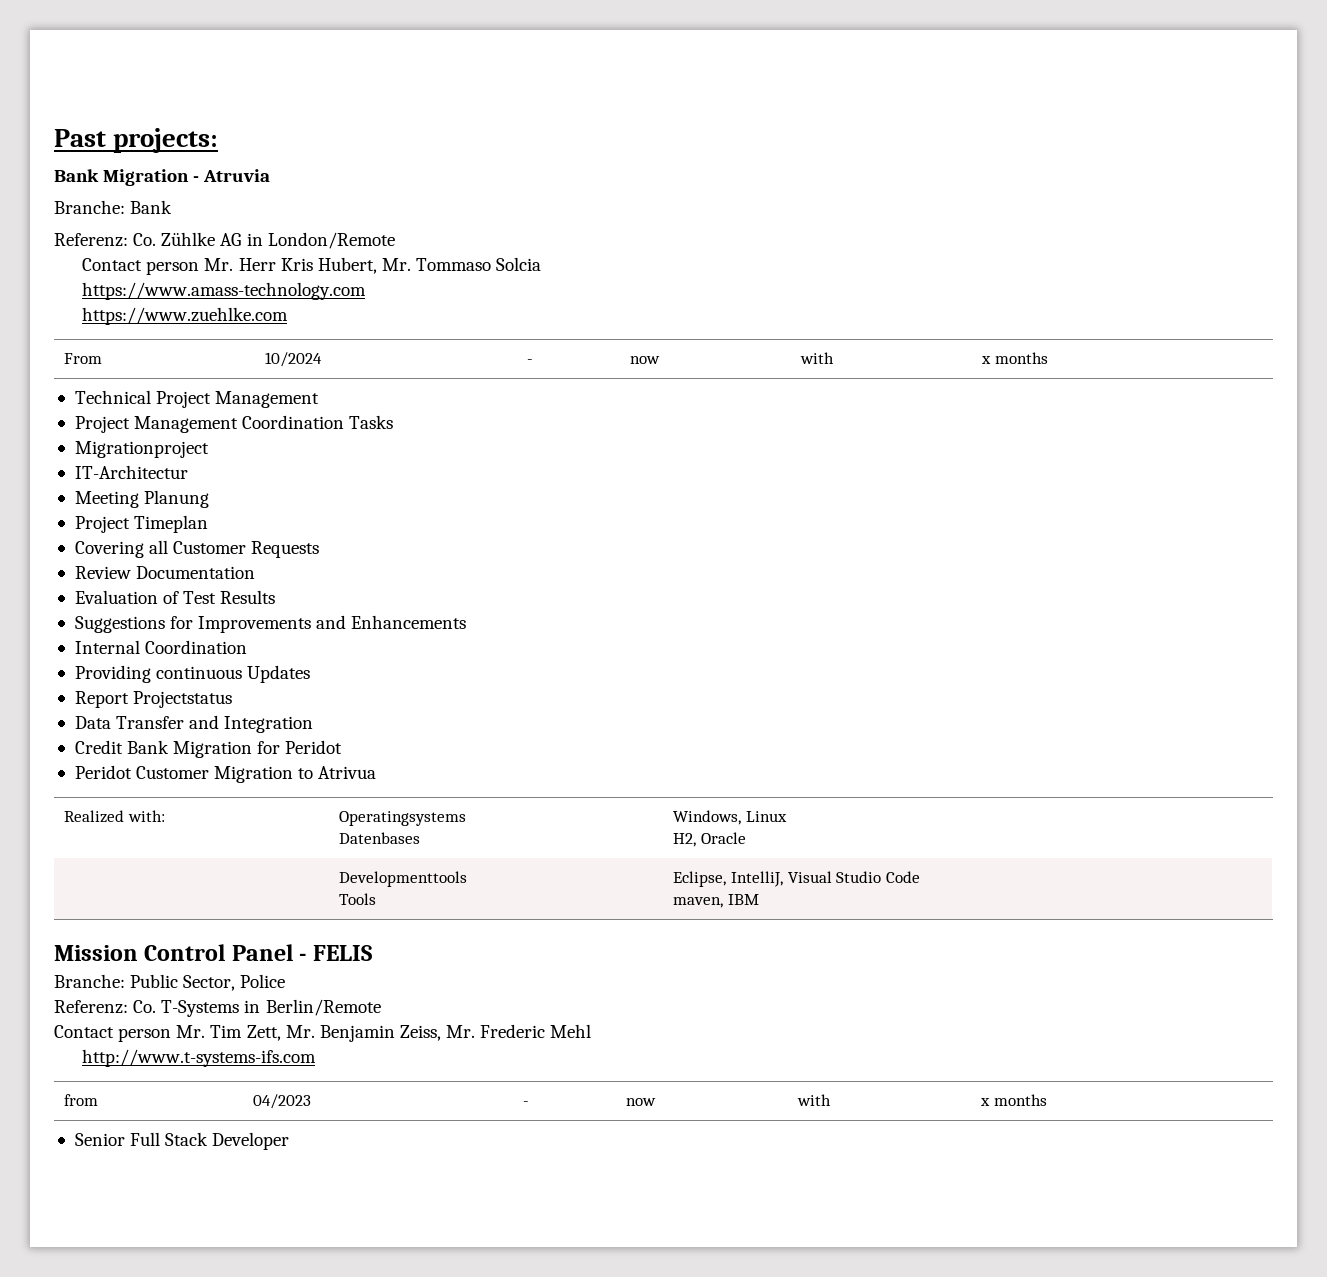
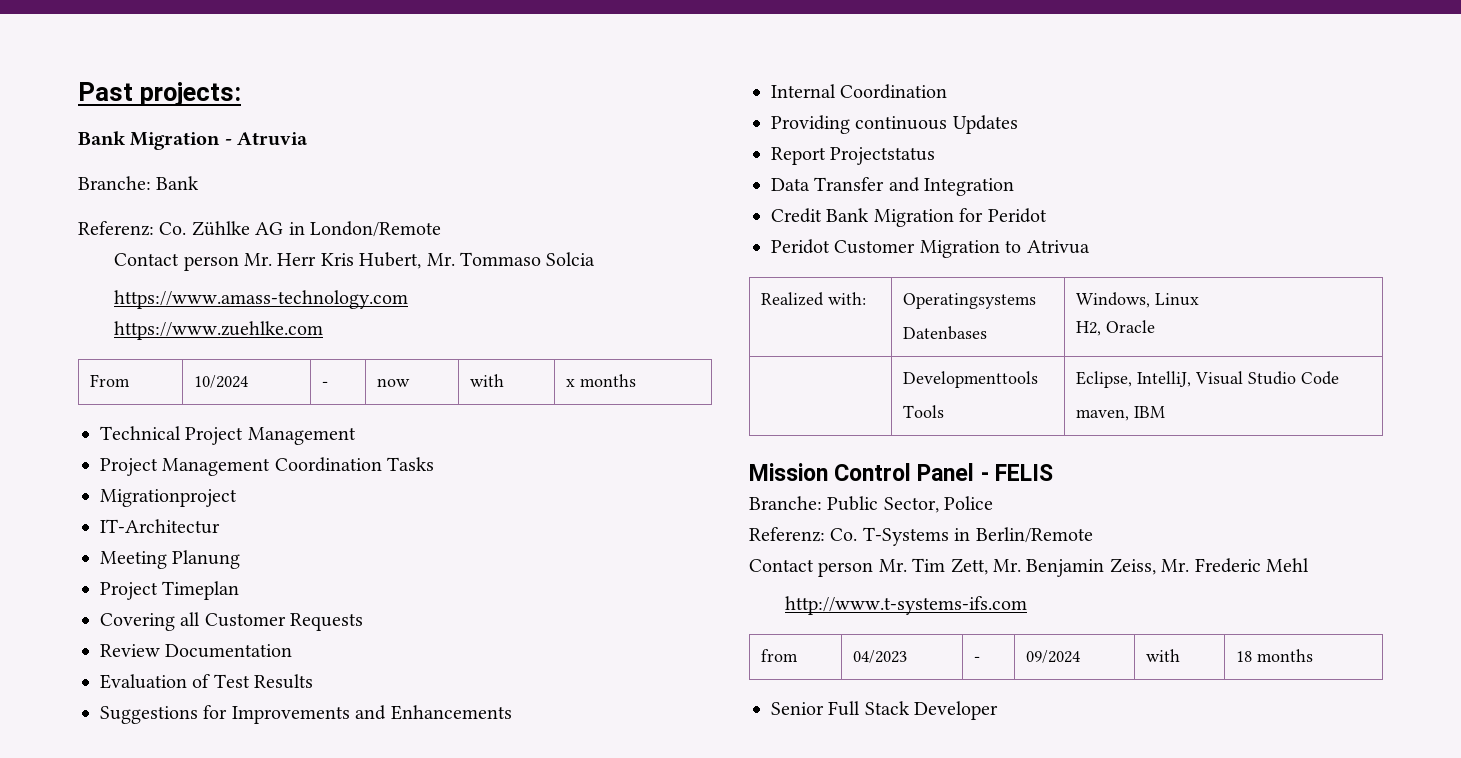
[626,1098,657,1106] [797,1094,832,1106] [980,1098,991,1106] now | with | x -> [1025,650,1080,663] [1145,649,1180,662] [1235,651,1252,662] 09/2024 | with | 18

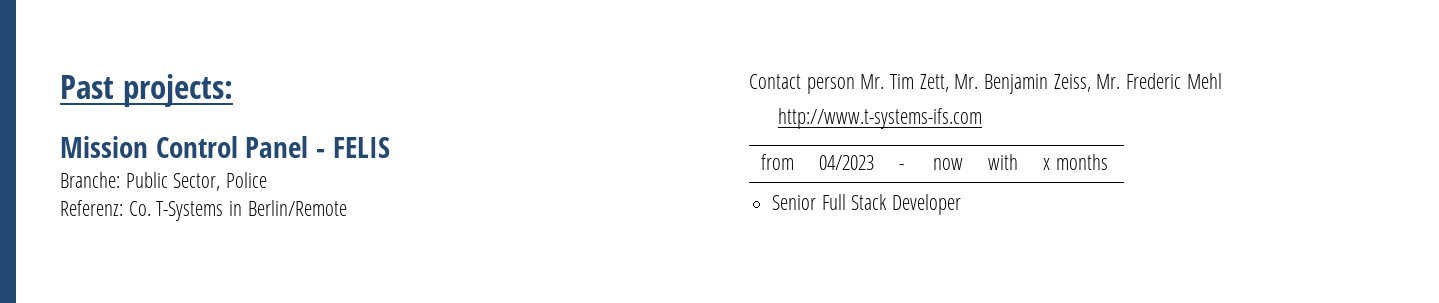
[78,131,309,150] [78,176,200,190] [78,221,441,237] [114,252,596,271] [114,290,409,309] [114,321,324,340] [89,374,130,387] [193,375,248,388] [321,381,328,387] [376,378,410,387] [469,374,504,387] [565,374,636,387] [100,426,356,445] [100,457,435,476] [100,489,237,507] [100,519,220,534] [100,550,241,569] [100,581,240,600] [100,612,364,631] [100,644,293,658] [100,674,314,689] [100,705,512,724] [771,84,948,99] [771,115,1018,134] [771,147,936,165] [771,177,1015,196] [771,208,1047,227] [771,239,1090,258] [760,292,866,306] [902,293,1036,309] [902,326,987,340] [1075,292,1199,308] [1075,320,1155,336] [902,371,1038,388] [902,405,944,418] [1075,371,1339,388] [1075,406,1165,421] // Bank Migration - Atruvia // Branche: Bank // Referenz: Co. Zühlke AG in London/Remote // Contact person Mr. Herr Kris Hubert, Mr. Tommaso Solcia // https://www.amass-technology.com // https://www.zuehlke.com // From | 10/2024 | - | now | with | x months // Technical Project Management // Project Management Coordination Tasks // Migrationproject // IT-Architectur // Meeting Planung // Project Timeplan // Covering all Customer Requests // Review Documentation // Evaluation of Test Results // Suggestions for Improvements and Enhancements // Internal Coordination // Providing continuous Updates // Report Projectstatus // Data Transfer and Integration // Credit Bank Migration for Peridot // Peridot Customer Migration to Atrivua // Realized with: | Operatingsystems // Datenbases | Windows, Linux // H2, Oracle // | Developmenttools // Tools | Eclipse, IntelliJ, Visual Studio Code // maven, IBM -> (233, 90) none
[1025,650,1080,663] [1145,649,1180,662] [1235,651,1252,662] 09/2024 | with | 18 -> [933,158,964,170] [988,154,1019,170] [1043,158,1051,170] now | with | x

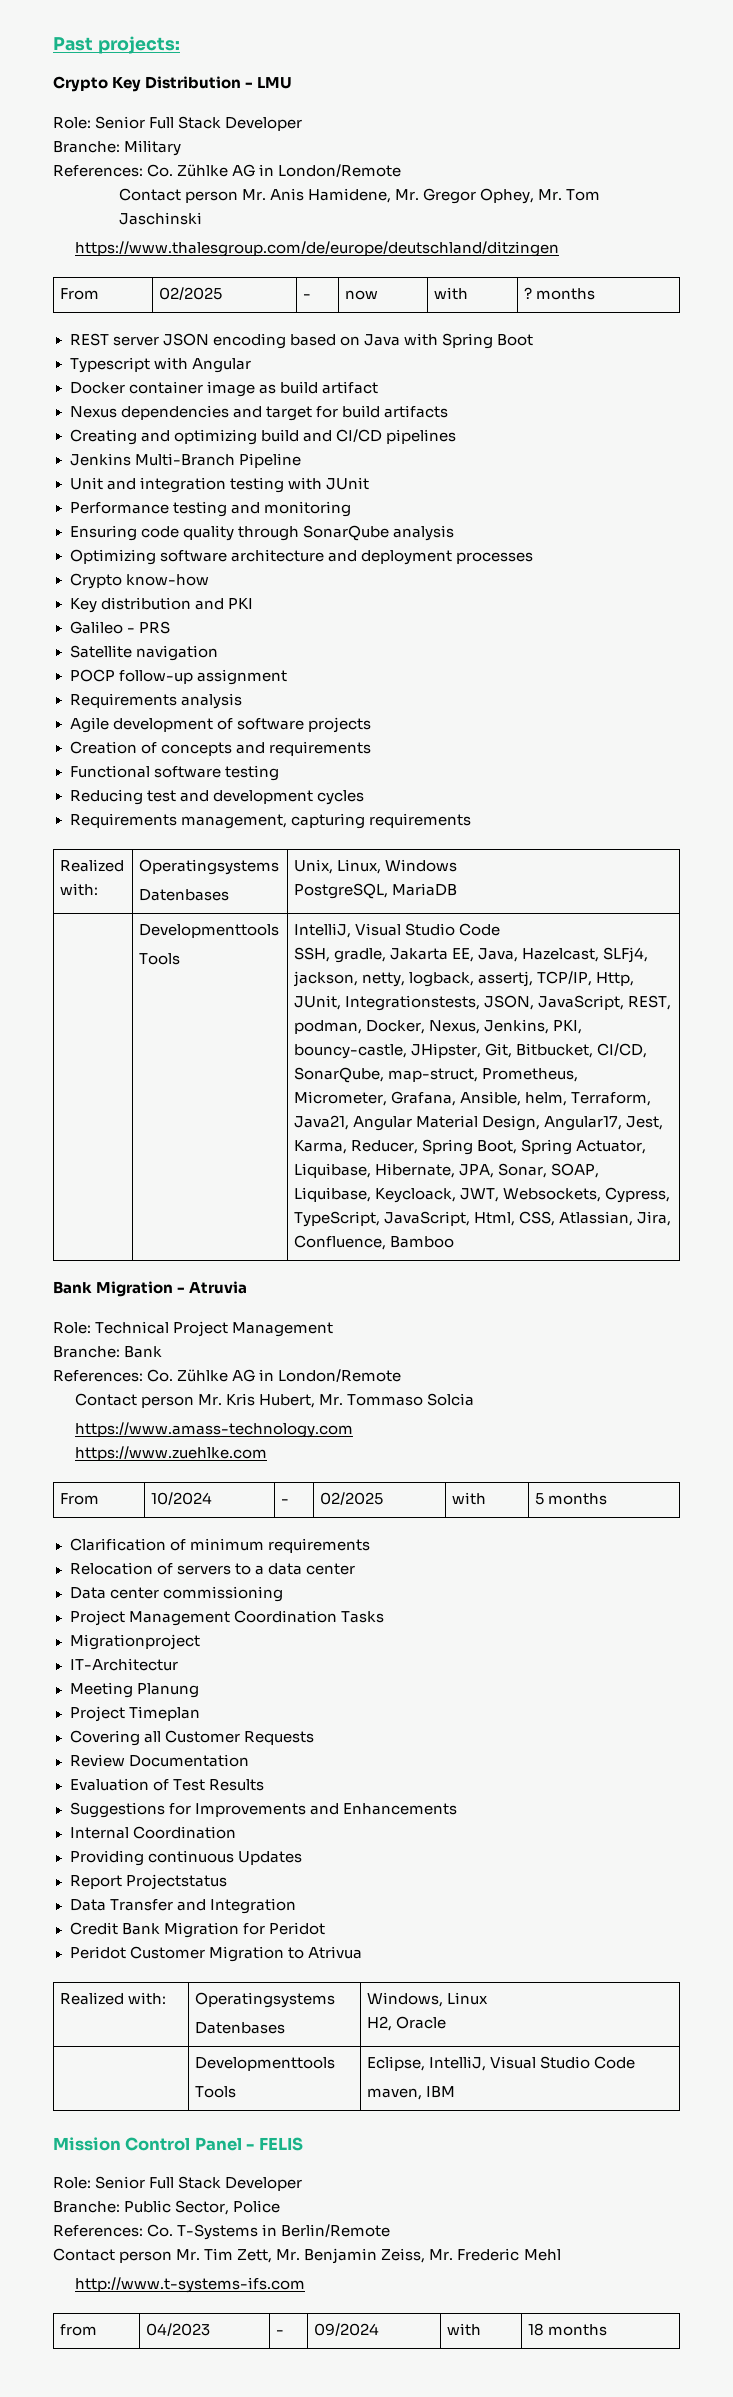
(233, 90) none -> [53,76,293,92] [53,116,303,131] [53,140,182,156] [53,164,402,177] [118,188,601,204] [118,212,202,225] [74,241,559,257] [59,288,99,300] [158,287,222,300] [302,294,311,299] [344,290,378,300] [433,287,468,300] [523,287,596,300] [69,333,533,349] [69,357,251,373] [69,381,378,397] [69,405,448,421] [69,429,456,445] [69,453,301,468] [69,477,369,493] [69,501,351,517] [69,525,454,541] [69,549,533,565] [69,573,209,589] [69,597,253,613] [69,621,170,634] [69,645,218,661] [69,669,287,685] [69,693,242,709] [69,717,371,733] [69,741,371,756] [69,765,279,781] [69,789,364,805] [69,813,471,829] [59,859,124,872] [59,883,98,896] [138,859,279,875] [138,889,229,901] [293,859,458,874] [293,883,458,899] [138,924,279,938] [138,953,180,965] [293,923,501,938] [293,947,649,963] [292,971,635,987] [293,995,672,1011] [293,1019,583,1034] [293,1043,648,1059] [293,1067,579,1083] [293,1091,652,1106] [293,1115,664,1131] [293,1139,647,1155] [293,1163,600,1178] [293,1187,671,1203] [293,1211,672,1227] [293,1235,455,1250] [53,1281,248,1297] [53,1321,334,1337] [53,1346,163,1358] [53,1369,402,1382] [74,1393,475,1408] [74,1422,353,1438] [74,1446,267,1461] [59,1493,99,1505] [150,1492,212,1505] [280,1499,289,1504] [319,1492,383,1505] [451,1492,486,1505] [534,1493,608,1505] [69,1538,370,1553] [69,1562,355,1575] [69,1586,283,1602] [69,1610,384,1626] [69,1634,200,1650] [69,1658,178,1671] [69,1682,199,1698] [69,1706,200,1722] [69,1730,314,1746] [69,1754,249,1767] [69,1778,264,1791] [69,1802,457,1818] [69,1826,236,1839] [69,1850,302,1866] [69,1874,227,1890] [69,1898,296,1914] [69,1922,325,1938] [69,1946,362,1962] [59,1992,167,2005] [194,1992,335,2008] [194,2022,285,2034] [366,1992,489,2007] [366,2016,447,2031] [194,2057,335,2071] [194,2086,236,2098] [366,2056,636,2071] [366,2086,456,2100] // Crypto Key Distribution - LMU // Role: Senior Full Stack Developer // Branche: Military // References: Co. Zühlke AG in London/Remote // Contact person Mr. Anis Hamidene, Mr. Gregor Ophey, Mr. Tom Jaschinski // https://www.thalesgroup.com/de/europe/deutschland/ditzingen // From | 02/2025 | - | now | with | ? months // REST server JSON encoding based on Java with Spring Boot // Typescript with Angular // Docker container image as build artifact // Nexus dependencies and target for build artifacts // Creating and optimizing build and CI/CD pipelines // Jenkins Multi-Branch Pipeline // Unit and integration testing with JUnit // Performance testing and monitoring // Ensuring code quality through SonarQube analysis // Optimizing software architecture and deployment processes // Crypto know-how // Key distribution and PKI // Galileo - PRS // Satellite navigation // POCP follow-up assignment // Requirements analysis // Agile development of software projects // Creation of concepts and requirements // Functional software testing // Reducing test and development cycles // Requirements management, capturing requirements // Realized with: | Operatingsystems // Datenbases | Unix, Linux, Windows // PostgreSQL, MariaDB // | Developmenttools // Tools | IntelliJ, Visual Studio Code // SSH, gradle, Jakarta EE, Java, Hazelcast, SLFj4, jackson, netty, logback, assertj, TCP/IP, Http, JUnit, Integrationstests, JSON, JavaScript, REST, podman, Docker, Nexus, Jenkins, PKI, bouncy-castle, JHipster, Git, Bitbucket, CI/CD, SonarQube, map-struct, Prometheus, Micrometer, Grafana, Ansible, helm, Terraform, Java21, Angular Material Design, Angular17, Jest, Karma, Reducer, Spring Boot, Spring Actuator, Liquibase, Hibernate, JPA, Sonar, SOAP, Liquibase, Keycloack, JWT, Websockets, Cypress, TypeScript, JavaScript, Html, CSS, Atlassian, Jira, Confluence, Bamboo // Bank Migration - Atruvia // Role: Technical Project Management // Branche: Bank // References: Co. Zühlke AG in London/Remote // Contact person Mr. Kris Hubert, Mr. Tommaso Solcia // https://www.amass-technology.com // https://www.zuehlke.com // From | 10/2024 | - | 02/2025 | with | 5 months // Clarification of minimum requirements // Relocation of servers to a data center // Data center commissioning // Project Management Coordination Tasks // Migrationproject // IT-Architectur // Meeting Planung // Project Timeplan // Covering all Customer Requests // Review Documentation // Evaluation of Test Results // Suggestions for Improvements and Enhancements // Internal Coordination // Providing continuous Updates // Report Projectstatus // Data Transfer and Integration // Credit Bank Migration for Peridot // Peridot Customer Migration to Atrivua // Realized with: | Operatingsystems // Datenbases | Windows, Linux // H2, Oracle // | Developmenttools // Tools | Eclipse, IntelliJ, Visual Studio Code // maven, IBM
(390, 147) none -> [53,2176,303,2191] // Role: Senior Full Stack Developer
[60,200,123,216] Referenz: -> [53,2225,143,2237] References:
[933,158,964,170] [988,154,1019,170] [1043,154,1108,170] [772,194,962,215] now | with | x months // Senior Full Stack Developer -> [313,2323,379,2336] [446,2323,481,2336] [527,2323,608,2336] 09/2024 | with | 18 months

